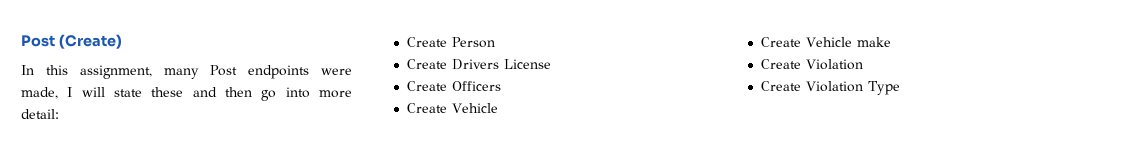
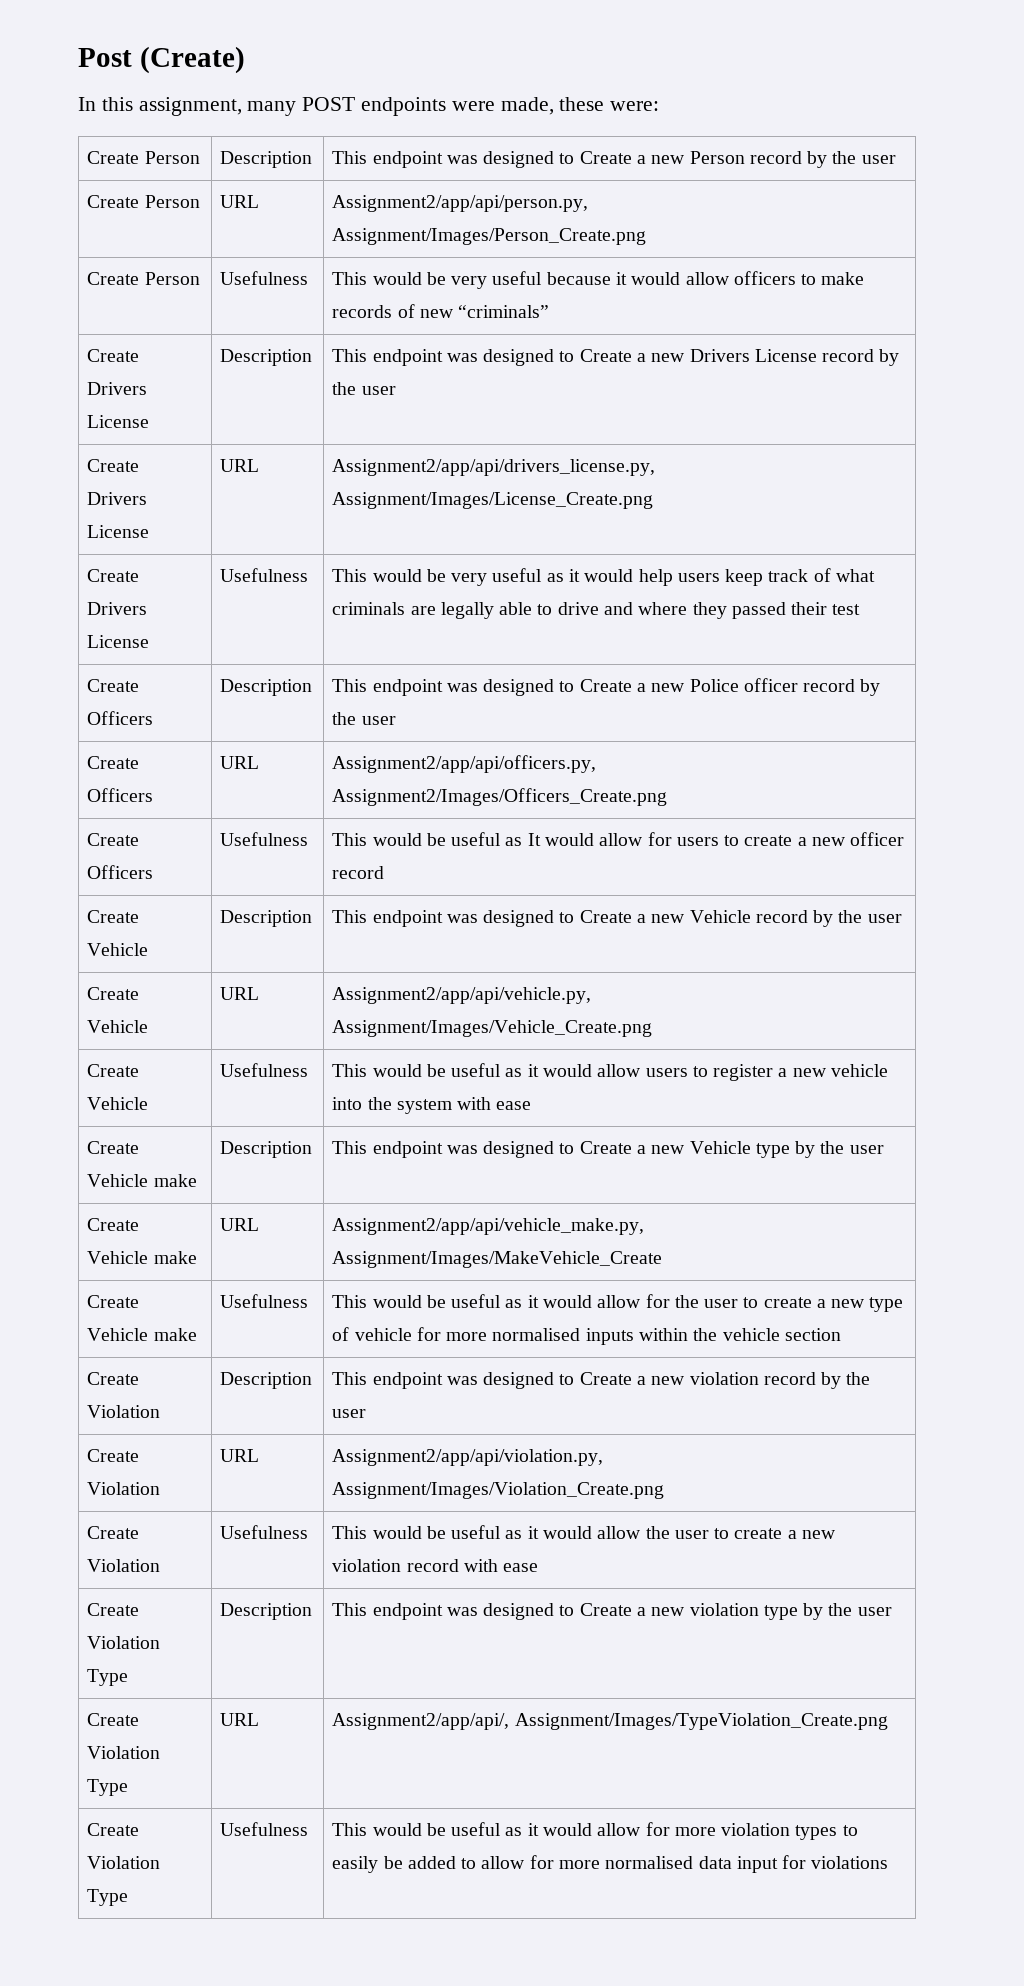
[210,65,238,76] Post -> [302,97,356,111] POST
[67,87,352,101] [21,109,59,119] [406,37,495,48] [406,59,551,70] [406,81,501,91] [406,103,498,113] [760,37,891,47] [760,59,863,70] [760,81,900,95] I will state these and then go into more detail: // Create Person // Create Drivers License // Create Officers // Create Vehicle // Create Vehicle make // Create Violation // Create Violation Type -> [559,97,660,111] [87,151,200,164] [220,151,313,168] [332,151,896,168] [87,195,200,208] [220,195,260,208] [332,195,589,212] [332,228,647,245] [87,272,200,285] [220,271,309,285] [332,271,865,289] [332,304,550,318] [87,349,140,362] [87,382,148,395] [87,415,150,428] [220,349,313,366] [332,349,900,366] [332,382,396,395] [87,459,140,472] [87,492,148,505] [87,525,150,538] [220,459,260,472] [332,459,656,476] [332,492,654,509] [87,569,140,582] [87,602,148,615] [87,635,150,648] [220,568,309,582] [332,568,875,586] [332,602,861,619] [87,679,140,692] [87,711,154,725] [220,679,313,696] [332,678,881,696] [332,712,396,725] [87,756,140,769] [87,788,154,802] [220,756,260,769] [332,755,597,773] [332,788,668,806] [87,833,140,846] [87,865,154,879] [220,832,309,846] [332,832,905,846] [332,866,385,879] [87,910,140,923] [87,943,149,956] [220,910,313,927] [332,910,902,927] [87,987,140,1000] [87,1020,149,1033] [220,987,260,1000] [332,987,592,1004] [332,1020,653,1037] [87,1064,140,1077] [87,1097,149,1110] [220,1063,309,1077] [332,1063,888,1081] [332,1097,532,1114] [87,1141,140,1154] [87,1174,197,1187] [220,1141,313,1158] [332,1141,884,1158] [87,1218,140,1231] [87,1251,197,1264] [220,1218,260,1231] [332,1218,645,1235] [332,1251,663,1268] [87,1295,140,1308] [87,1328,197,1341] [220,1294,309,1308] [332,1294,904,1312] [332,1327,841,1345] [87,1372,140,1385] [87,1405,161,1418] [220,1372,313,1389] [332,1372,871,1389] [332,1409,367,1418] [87,1449,140,1462] [87,1482,161,1495] [220,1449,260,1462] [332,1449,604,1466] [332,1482,665,1499] [87,1526,140,1539] [87,1559,161,1572] [220,1525,309,1539] [332,1525,835,1539] [332,1559,539,1572] [87,1603,140,1616] [87,1636,161,1649] [87,1669,129,1686] [220,1603,313,1620] [332,1603,892,1620] [87,1713,140,1726] [87,1746,161,1759] [87,1779,129,1796] [220,1713,260,1726] [332,1713,888,1730] [87,1823,140,1836] [87,1856,161,1869] [87,1889,129,1906] [220,1822,309,1836] [332,1822,858,1840] [332,1855,889,1873] these were: // Create Person | Description | This endpoint was designed to Create a new Person record by the user // Create Person | URL | Assignment2/app/api/person.py, Assignment/Images/Person_Create.png // Create Person | Usefulness | This would be very useful because it would allow officers to make records of new “criminals” // Create Drivers License | Description | This endpoint was designed to Create a new Drivers License record by the user // Create Drivers License | URL | Assignment2/app/api/drivers_license.py, Assignment/Images/License_Create.png // Create Drivers License | Usefulness | This would be very useful as it would help users keep track of what criminals are legally able to drive and where they passed their test // Create Officers | Description | This endpoint was designed to Create a new Police officer record by the user // Create Officers | URL | Assignment2/app/api/officers.py, Assignment2/Images/Officers_Create.png // Create Officers | Usefulness | This would be useful as It would allow for users to create a new officer record // Create Vehicle | Description | This endpoint was designed to Create a new Vehicle record by the user // Create Vehicle | URL | Assignment2/app/api/vehicle.py, Assignment/Images/Vehicle_Create.png // Create Vehicle | Usefulness | This would be useful as it would allow users to register a new vehicle into the system with ease // Create Vehicle make | Description | This endpoint was designed to Create a new Vehicle type by the user // Create Vehicle make | URL | Assignment2/app/api/vehicle_make.py, Assignment/Images/MakeVehicle_Create // Create Vehicle make | Usefulness | This would be useful as it would allow for the user to create a new type of vehicle for more normalised inputs within the vehicle section // Create Violation | Description | This endpoint was designed to Create a new violation record by the user // Create Violation | URL | Assignment2/app/api/violation.py, Assignment/Images/Violation_Create.png // Create Violation | Usefulness | This would be useful as it would allow the user to create a new violation record with ease // Create Violation Type | Description | This endpoint was designed to Create a new violation type by the user // Create Violation Type | URL | Assignment2/app/api/, Assignment/Images/TypeViolation_Create.png // Create Violation Type | Usefulness | This would be useful as it would allow for more violation types to easily be added to allow for more normalised data input for violations

